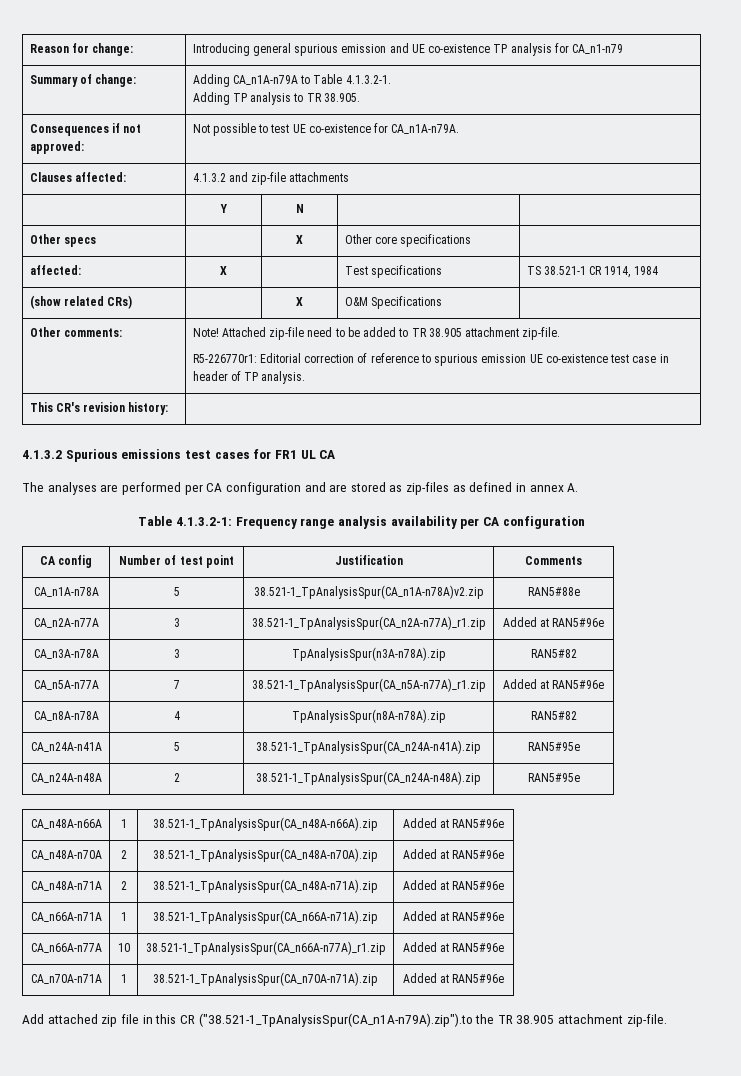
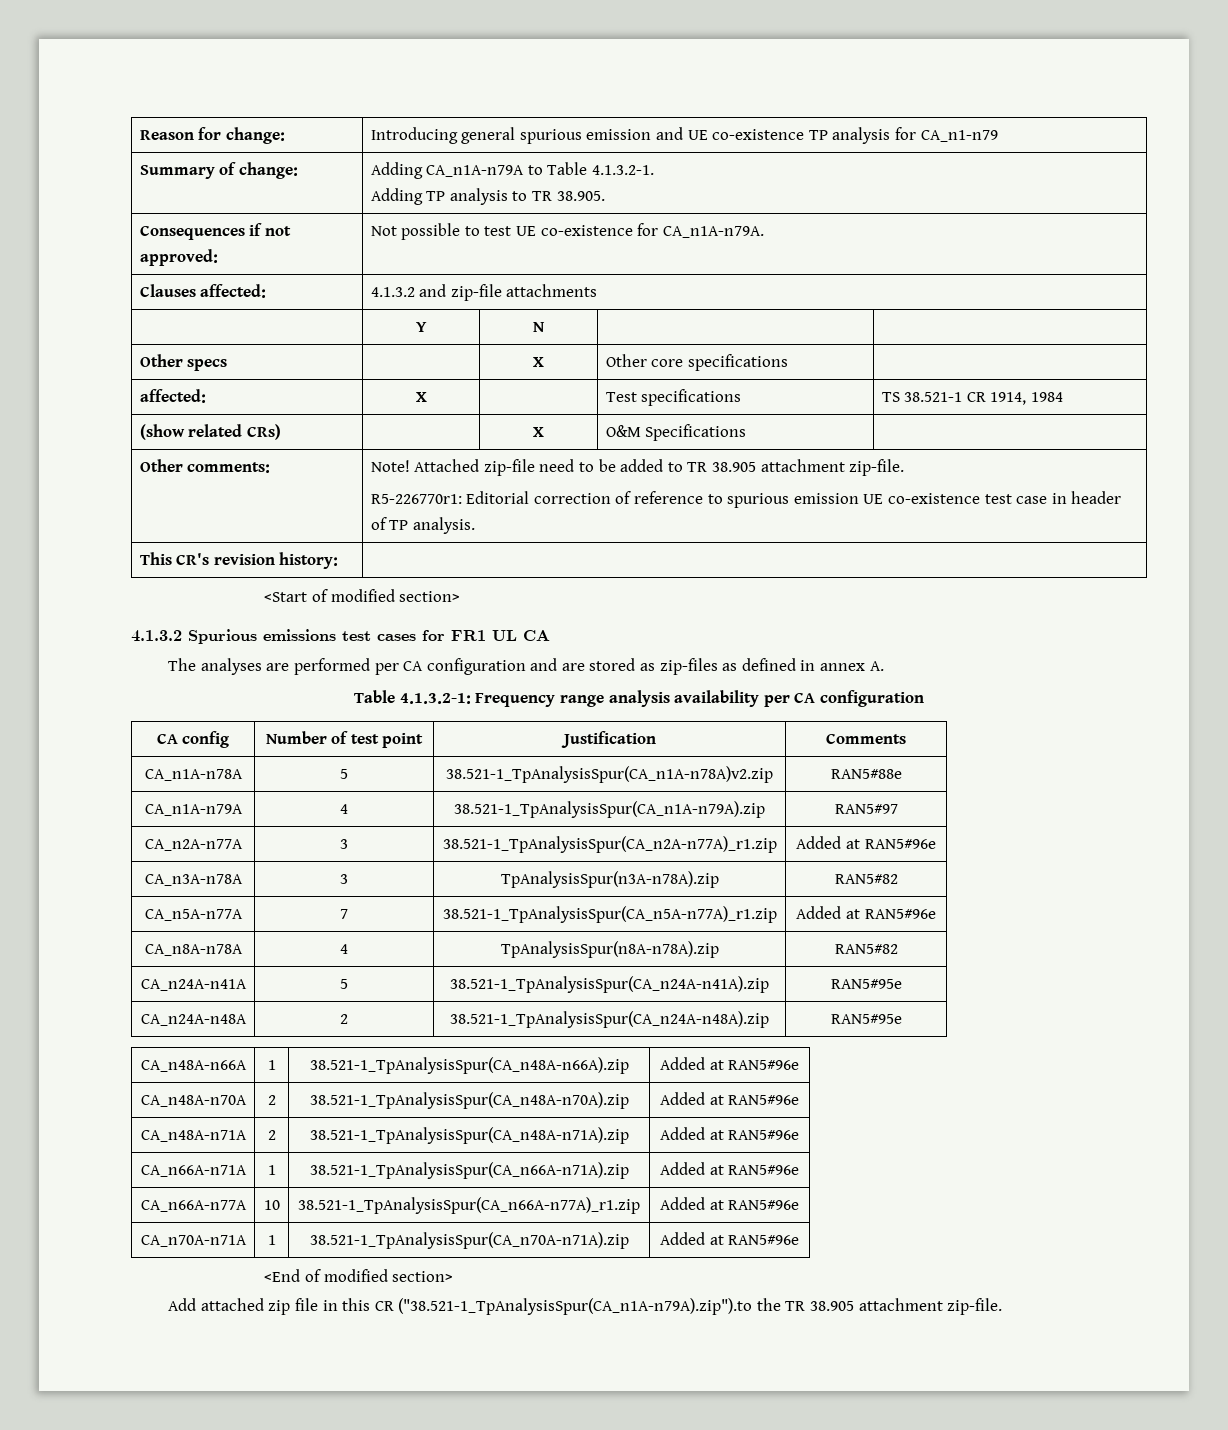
(169, 408) none -> [264,589,461,602] // <Start of modified section>
(580, 591) none -> [144,804,243,816] [340,804,348,814] [454,801,765,818] [834,804,898,814] // CA_n1A-n79A | 4 | 38.521-1_TpAnalysisSpur(CA_n1A-n79A).zip | RAN5#97
(505, 978) none -> [264,1269,454,1282] // <End of modified section>

